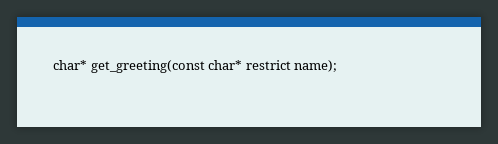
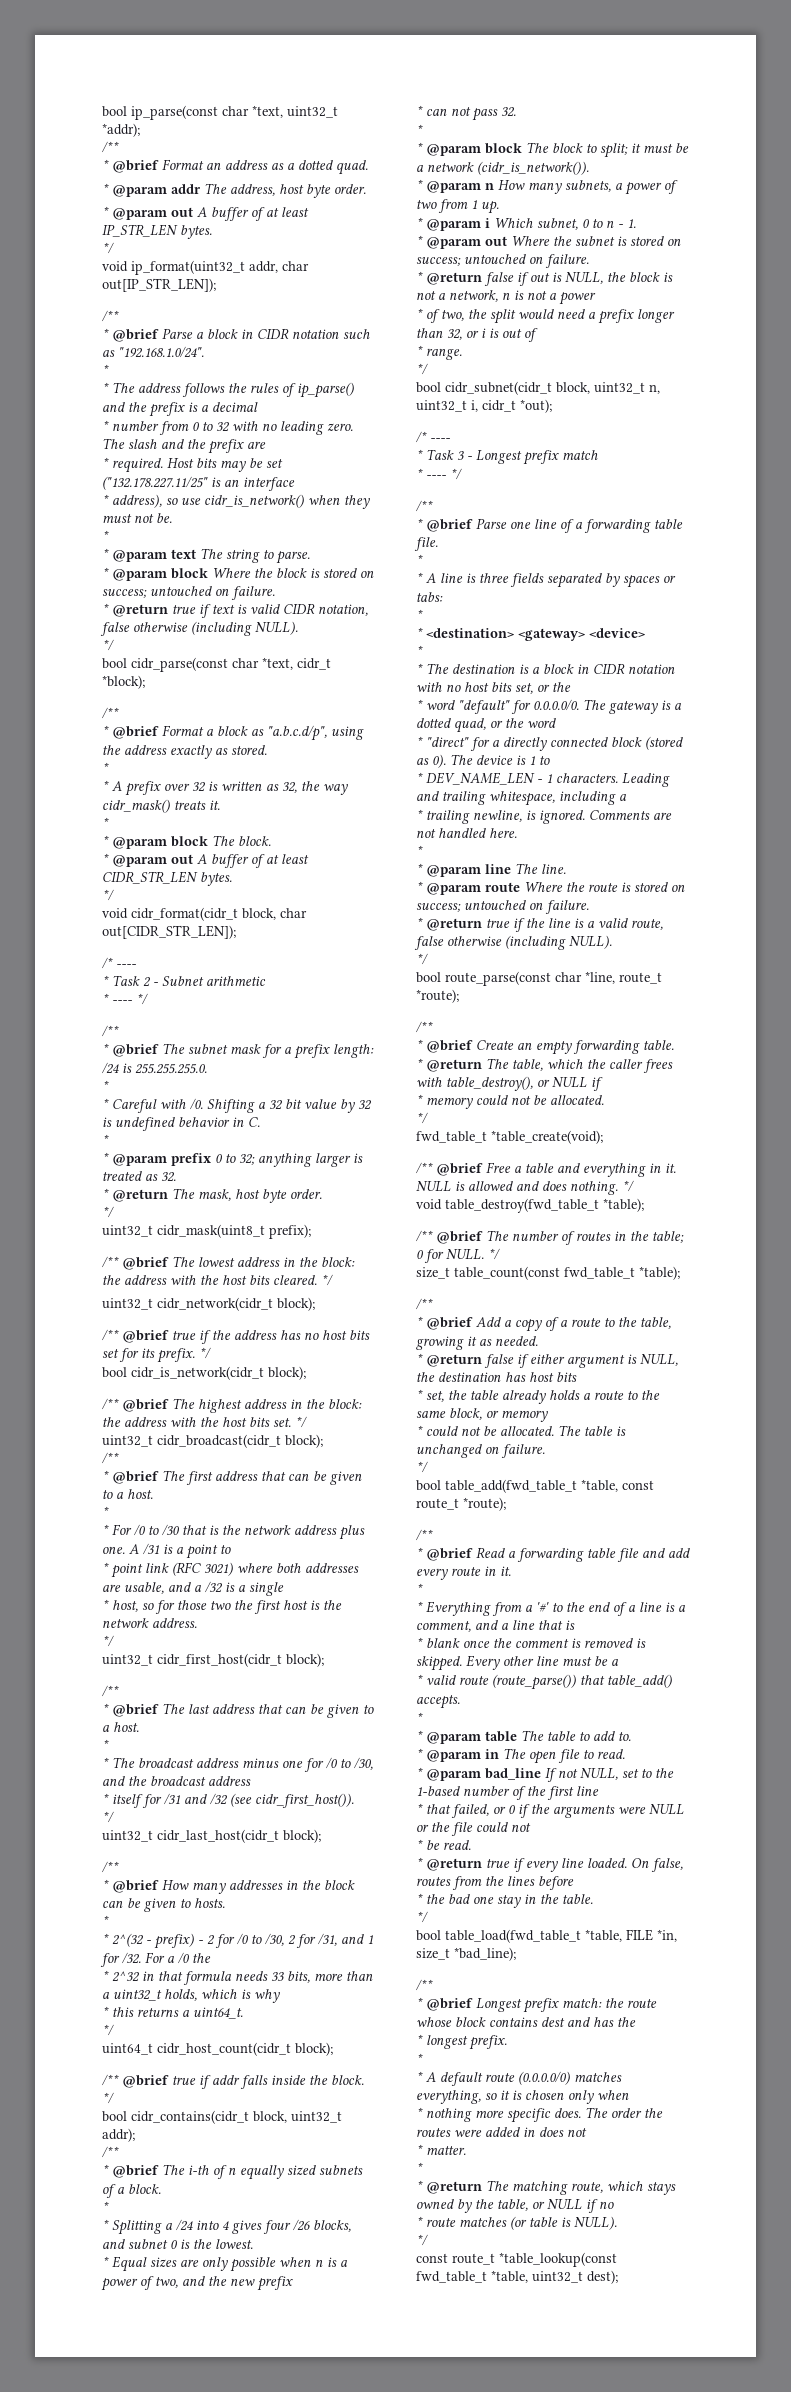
[53,60,338,73] char* get_greeting(const char* restrict name); -> [102,105,338,120] [102,123,140,137] [102,141,119,153] [102,159,368,175] [102,183,366,198] [102,206,309,221] [102,224,212,239] [102,242,114,254] [102,260,309,275] [102,278,216,292] [102,310,119,322] [102,328,370,342] [102,346,204,358] [102,364,109,375] [102,382,354,398] [102,402,258,417] [102,420,353,435] [102,438,266,454] [102,457,283,473] [102,476,295,491] [102,494,370,509] [102,513,172,523] [102,530,109,541] [102,548,310,564] [102,567,374,581] [102,586,275,600] [102,603,368,618] [100,621,298,636] [102,639,114,651] [102,657,331,672] [102,675,145,689] [102,707,119,719] [102,725,364,741] [102,745,267,759] [102,762,109,773] [102,780,348,796] [102,799,220,813] [102,817,109,828] [102,835,271,849] [102,853,309,868] [102,871,232,886] [102,889,114,901] [102,907,307,921] [102,925,236,939] [102,957,137,969] [102,975,266,987] [102,993,148,1005] [102,1025,119,1037] [102,1043,374,1059] [102,1062,207,1074] [102,1080,109,1091] [102,1098,372,1113] [102,1117,260,1131] [102,1134,109,1145] [102,1152,363,1167] [102,1171,176,1182] [102,1188,322,1203] [102,1206,114,1218] [102,1224,311,1239] [102,1256,355,1270] [102,1274,333,1286] [102,1297,315,1311] [102,1329,370,1344] [102,1347,211,1363] [102,1366,306,1380] [102,1398,362,1413] [102,1416,307,1428] [102,1434,323,1448] [102,1452,119,1464] [102,1470,362,1485] [102,1489,153,1499] [102,1506,109,1517] [102,1524,365,1540] [102,1543,231,1559] [102,1562,359,1578] [102,1581,284,1596] [102,1599,342,1614] [102,1618,197,1628] [102,1635,114,1647] [102,1653,324,1667] [102,1685,119,1697] [102,1703,374,1718] [102,1722,139,1732] [102,1739,109,1750] [102,1757,373,1772] [102,1776,251,1786] [102,1793,354,1808] [102,1811,114,1823] [102,1829,321,1843] [102,1861,119,1873] [102,1879,355,1894] [102,1898,225,1912] [102,1915,109,1926] [102,1933,374,1949] [100,1952,211,1967] [102,1970,373,1985] [102,1989,280,2003] [102,2006,243,2019] [102,2024,114,2036] [102,2042,333,2056] [102,2074,364,2089] [102,2092,114,2104] [102,2110,342,2124] [102,2128,135,2142] [102,2146,119,2158] [102,2164,363,2180] [102,2184,161,2198] [102,2201,109,2212] [102,2219,351,2235] [102,2239,253,2249] [102,2256,348,2272] [101,2276,293,2291] [416,105,516,121] [416,124,423,135] [416,142,689,158] [416,161,589,175] [416,179,678,195] [416,199,499,214] [416,217,636,231] [416,235,681,249] [416,254,589,268] [416,271,673,286] [416,290,596,305] [416,308,675,324] [416,328,538,342] [416,345,462,360] [416,363,428,375] [416,381,660,395] [416,399,552,413] [416,431,451,443] [416,449,598,465] [416,468,462,480] [416,500,433,512] [416,518,683,533] [414,537,438,551] [416,554,423,565] [416,572,676,588] [416,592,443,602] [416,609,423,620] [416,627,645,641] [416,645,423,656] [416,663,675,674] [416,682,571,694] [416,699,682,714] [416,718,556,733] [416,736,683,751] [416,754,550,768] [416,772,670,787] [416,791,627,806] [416,809,672,824] [416,828,517,838] [416,845,423,856] [416,863,566,877] [416,881,685,895] [416,900,589,914] [416,917,663,932] [414,935,612,950] [416,953,428,965] [416,971,662,986] [416,989,459,1003] [416,1021,433,1033] [416,1039,674,1055] [416,1058,673,1073] [416,1076,603,1091] [416,1094,604,1109] [416,1112,428,1124] [416,1130,603,1144] [416,1162,676,1177] [416,1180,634,1195] [416,1198,644,1213] [416,1230,684,1245] [416,1248,500,1263] [416,1266,680,1280] [416,1298,433,1310] [416,1316,671,1332] [416,1336,538,1350] [416,1353,678,1368] [416,1372,577,1382] [416,1389,660,1404] [416,1408,548,1422] [416,1425,626,1436] [416,1444,545,1458] [416,1461,428,1473] [416,1479,654,1493] [416,1497,506,1511] [416,1529,433,1541] [416,1547,690,1562] [416,1566,511,1580] [416,1583,423,1594] [416,1601,686,1616] [416,1620,575,1632] [416,1637,646,1648] [416,1655,619,1671] [416,1674,672,1690] [416,1695,460,1709] [416,1712,423,1723] [416,1730,631,1744] [416,1748,625,1764] [416,1767,674,1782] [416,1786,599,1800] [416,1803,684,1818] [416,1822,531,1836] [416,1839,471,1850] [416,1857,683,1872] [416,1876,574,1890] [416,1893,593,1908] [416,1911,428,1923] [416,1929,677,1943] [416,1947,516,1961] [416,1979,433,1991] [416,1997,657,2013] [416,2017,636,2027] [416,2034,507,2050] [416,2053,423,2064] [416,2071,622,2086] [416,2090,629,2104] [416,2107,663,2123] [416,2127,587,2137] [416,2144,466,2155] [416,2162,423,2173] [416,2180,676,2195] [416,2199,614,2213] [416,2216,617,2230] [416,2234,428,2246] [416,2252,617,2267] [416,2270,618,2284] bool ip_parse(const char *text, uint32_t *addr); // /** // * @brief Format an address as a dotted quad. // * @param addr The address, host byte order. // * @param out A buffer of at least IP_STR_LEN bytes. // */ // void ip_format(uint32_t addr, char out[IP_STR_LEN]); // /** // * @brief Parse a block in CIDR notation such as "192.168.1.0/24". // * // * The address follows the rules of ip_parse() and the prefix is a decimal // * number from 0 to 32 with no leading zero. The slash and the prefix are // * required. Host bits may be set ("132.178.227.11/25" is an interface // * address), so use cidr_is_network() when they must not be. // * // * @param text The string to parse. // * @param block Where the block is stored on success; untouched on failure. // * @return true if text is valid CIDR notation, false otherwise (including NULL). // */ // bool cidr_parse(const char *text, cidr_t *block); // /** // * @brief Format a block as "a.b.c.d/p", using the address exactly as stored. // * // * A prefix over 32 is written as 32, the way cidr_mask() treats it. // * // * @param block The block. // * @param out A buffer of at least CIDR_STR_LEN bytes. // */ // void cidr_format(cidr_t block, char out[CIDR_STR_LEN]); // /* ---- // * Task 2 - Subnet arithmetic // * ---- */ // /** // * @brief The subnet mask for a prefix length: /24 is 255.255.255.0. // * // * Careful with /0. Shifting a 32 bit value by 32 is undefined behavior in C. // * // * @param prefix 0 to 32; anything larger is treated as 32. // * @return The mask, host byte order. // */ // uint32_t cidr_mask(uint8_t prefix); // /** @brief The lowest address in the block: the address with the host bits cleared. */ // uint32_t cidr_network(cidr_t block); // /** @brief true if the address has no host bits set for its prefix. */ // bool cidr_is_network(cidr_t block); // /** @brief The highest address in the block: the address with the host bits set. */ // uint32_t cidr_broadcast(cidr_t block); // /** // * @brief The first address that can be given to a host. // * // * For /0 to /30 that is the network address plus one. A /31 is a point to // * point link (RFC 3021) where both addresses are usable, and a /32 is a single // * host, so for those two the first host is the network address. // */ // uint32_t cidr_first_host(cidr_t block); // /** // * @brief The last address that can be given to a host. // * // * The broadcast address minus one for /0 to /30, and the broadcast address // * itself for /31 and /32 (see cidr_first_host()). // */ // uint32_t cidr_last_host(cidr_t block); // /** // * @brief How many addresses in the block can be given to hosts. // * // * 2^(32 - prefix) - 2 for /0 to /30, 2 for /31, and 1 for /32. For a /0 the // * 2^32 in that formula needs 33 bits, more than a uint32_t holds, which is why // * this returns a uint64_t. // */ // uint64_t cidr_host_count(cidr_t block); // /** @brief true if addr falls inside the block. */ // bool cidr_contains(cidr_t block, uint32_t addr); // /** // * @brief The i-th of n equally sized subnets of a block. // * // * Splitting a /24 into 4 gives four /26 blocks, and subnet 0 is the lowest. // * Equal sizes are only possible when n is a power of two, and the new prefix // * can not pass 32. // * // * @param block The block to split; it must be a network (cidr_is_network()). // * @param n How many subnets, a power of two from 1 up. // * @param i Which subnet, 0 to n - 1. // * @param out Where the subnet is stored on success; untouched on failure. // * @return false if out is NULL, the block is not a network, n is not a power // * of two, the split would need a prefix longer than 32, or i is out of // * range. // */ // bool cidr_subnet(cidr_t block, uint32_t n, uint32_t i, cidr_t *out); // /* ---- // * Task 3 - Longest prefix match // * ---- */ // /** // * @brief Parse one line of a forwarding table file. // * // * A line is three fields separated by spaces or tabs: // * // * <destination> <gateway> <device> // * // * The destination is a block in CIDR notation with no host bits set, or the // * word "default" for 0.0.0.0/0. The gateway is a dotted quad, or the word // * "direct" for a directly connected block (stored as 0). The device is 1 to // * DEV_NAME_LEN - 1 characters. Leading and trailing whitespace, including a // * trailing newline, is ignored. Comments are not handled here. // * // * @param line The line. // * @param route Where the route is stored on success; untouched on failure. // * @return true if the line is a valid route, false otherwise (including NULL). // */ // bool route_parse(const char *line, route_t *route); // /** // * @brief Create an empty forwarding table. // * @return The table, which the caller frees with table_destroy(), or NULL if // * memory could not be allocated. // */ // fwd_table_t *table_create(void); // /** @brief Free a table and everything in it. NULL is allowed and does nothing. */ // void table_destroy(fwd_table_t *table); // /** @brief The number of routes in the table; 0 for NULL. */ // size_t table_count(const fwd_table_t *table); // /** // * @brief Add a copy of a route to the table, growing it as needed. // * @return false if either argument is NULL, the destination has host bits // * set, the table already holds a route to the same block, or memory // * could not be allocated. The table is unchanged on failure. // */ // bool table_add(fwd_table_t *table, const route_t *route); // /** // * @brief Read a forwarding table file and add every route in it. // * // * Everything from a '#' to the end of a line is a comment, and a line that is // * blank once the comment is removed is skipped. Every other line must be a // * valid route (route_parse()) that table_add() accepts. // * // * @param table The table to add to. // * @param in The open file to read. // * @param bad_line If not NULL, set to the 1-based number of the first line // * that failed, or 0 if the arguments were NULL or the file could not // * be read. // * @return true if every line loaded. On false, routes from the lines before // * the bad one stay in the table. // */ // bool table_load(fwd_table_t *table, FILE *in, size_t *bad_line); // /** // * @brief Longest prefix match: the route whose block contains dest and has the // * longest prefix. // * // * A default route (0.0.0.0/0) matches everything, so it is chosen only when // * nothing more specific does. The order the routes were added in does not // * matter. // * // * @return The matching route, which stays owned by the table, or NULL if no // * route matches (or table is NULL). // */ // const route_t *table_lookup(const fwd_table_t *table, uint32_t dest);

